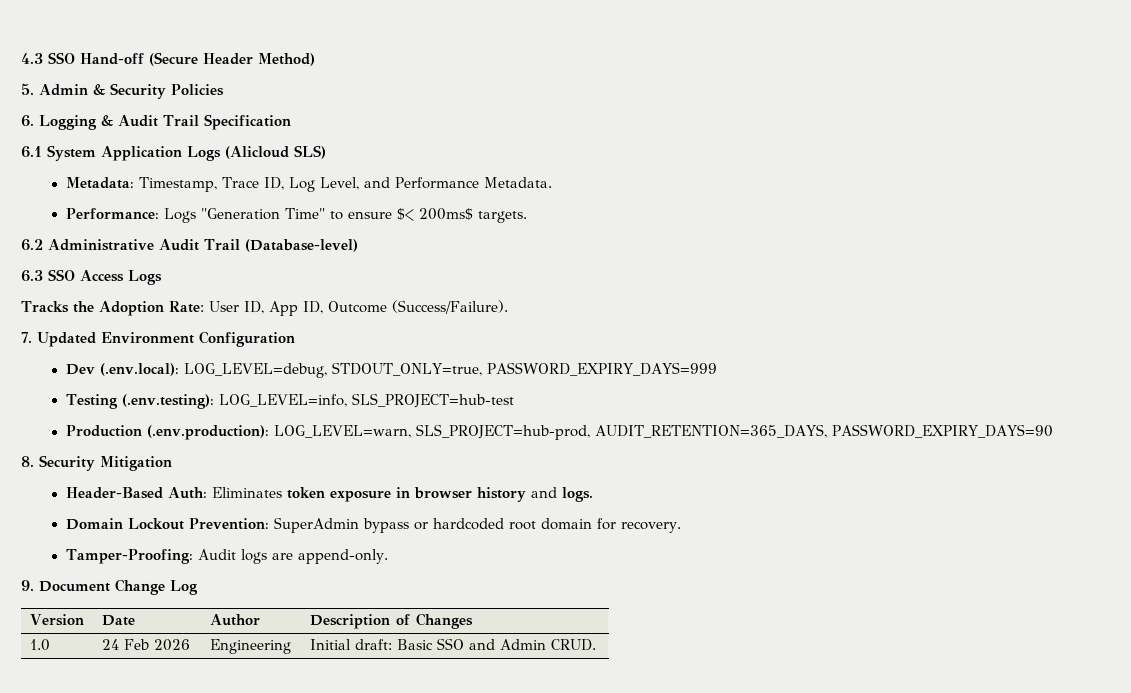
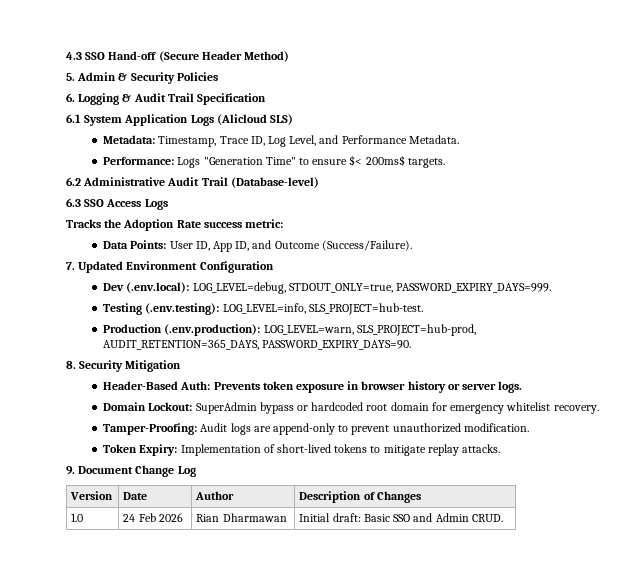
[168,301,204,313] Rate: -> [176,219,284,228] [103,240,167,249] Rate success metric: // Data Points:
(323, 307) none -> [252,240,272,249] and
[486,362,717,376] PASSWORD_EXPIRY_DAYS=999 -> [396,283,552,293] PASSWORD_EXPIRY_DAYS=999.
[351,393,514,408] SLS_PROJECT=hub-test -> [308,303,423,315] SLS_PROJECT=hub-test.
[831,424,1053,438] PASSWORD_EXPIRY_DAYS=90 -> [262,340,412,350] PASSWORD_EXPIRY_DAYS=90.
[211,487,282,498] Eliminates -> [213,382,260,390] Prevents
[530,487,557,498] and -> [447,383,497,390] or server
[127,518,269,530] Lockout Prevention: -> [148,402,193,411] Lockout:
(616, 524) none -> [450,402,551,414] emergency whitelist
[297,549,388,564] append-only. -> [273,423,529,435] [103,444,501,456] append-only to prevent unauthorized modification. // Token Expiry: Implementation of short-lived tokens to mitigate replay attacks.
[210,639,292,654] Engineering -> [196,513,287,522] Rian Dharmawan

